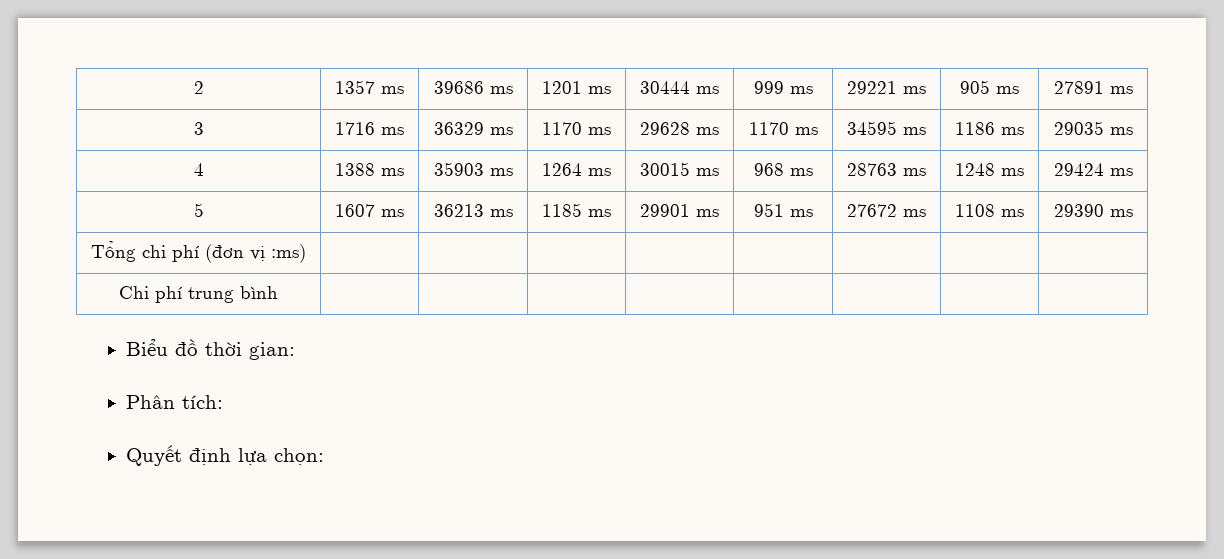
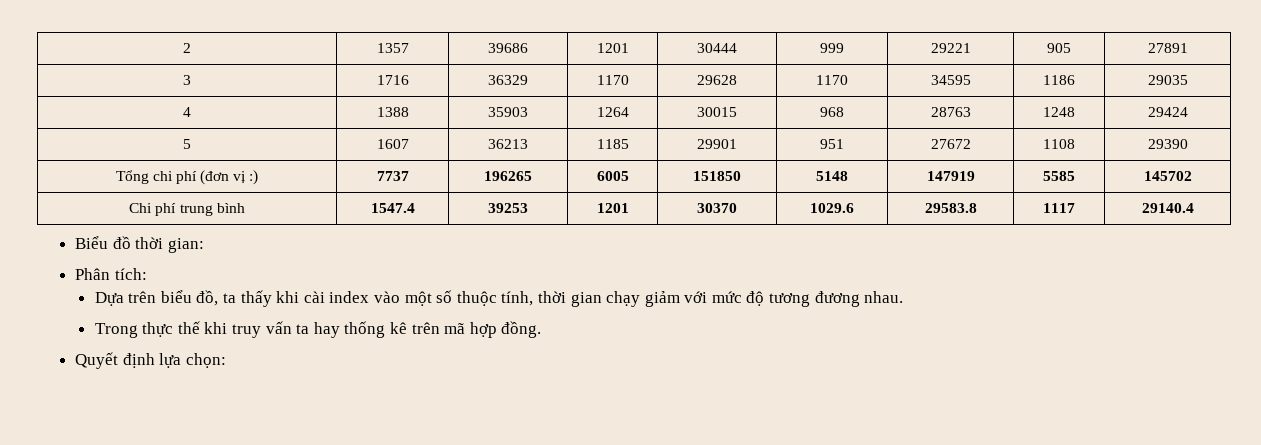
[381,86,404,94] ms -> (409, 48) none
[489,86,513,94] [542,81,611,94] ms | 1201 ms -> [596,43,629,53] | 1201
[696,86,719,94] ms -> (737, 48) none
[789,86,813,94] ms -> (844, 48) none
[903,86,926,94] ms -> (971, 48) none
[996,86,1019,94] ms -> (1071, 48) none
[1109,86,1133,94] ms -> (1188, 48) none
[381,127,404,135] ms -> (409, 80) none
[489,127,513,135] [542,122,611,135] ms | 1170 ms -> [596,75,629,85] | 1170
[696,127,719,135] [748,122,818,135] ms | 1170 ms -> [816,75,848,85] | 1170
[903,127,926,135] ms -> (971, 80) none
[1001,127,1024,135] ms -> (1075, 80) none
[1109,127,1133,135] ms -> (1188, 80) none
[381,168,404,176] ms -> (409, 112) none
[489,168,513,176] ms -> (528, 112) none
[588,168,611,176] ms -> (629, 112) none
[696,168,719,176] ms -> (737, 112) none
[789,168,813,176] ms -> (844, 112) none
[903,168,926,176] ms -> (971, 112) none
[1001,168,1024,176] ms -> (1075, 112) none
[1109,168,1133,176] ms -> (1188, 112) none
[381,209,404,217] ms -> (409, 144) none
[489,209,513,217] ms -> (528, 144) none
[588,209,611,217] ms -> (629, 144) none
[696,209,719,217] ms -> (737, 144) none
[789,209,813,217] ms -> (844, 144) none
[903,209,926,217] ms -> (971, 144) none
[1001,209,1024,217] ms -> (1075, 144) none
[1109,209,1133,217] ms -> (1188, 144) none
[271,244,306,263] [119,286,278,303] :ms) | | | | | | | | // Chi phí trung bình | | | | | | | | -> [249,170,259,185] [376,171,409,181] [484,171,532,181] [596,171,629,181] [693,171,741,181] [816,171,848,181] [926,171,975,181] [1043,171,1075,181] [1143,171,1192,181] [129,203,245,216] [370,203,415,213] [488,203,528,213] [596,203,629,213] [697,203,737,213] [810,203,854,213] [924,203,977,213] [1043,203,1075,213] [1141,203,1194,213] :) | 7737 | 196265 | 6005 | 151850 | 5148 | 147919 | 5585 | 145702 // Chi phí trung bình | 1547.4 | 39253 | 1201 | 30370 | 1029.6 | 29583.8 | 1117 | 29140.4
(224, 402) none -> [94,290,904,307] [94,321,542,338] // Dựa trên biểu đồ, ta thấy khi cài index vào một số thuộc tính, thời gian chạy giảm với mức độ tương đương nhau. // Trong thực thế khi truy vấn ta hay thống kê trên mã hợp đồng.

